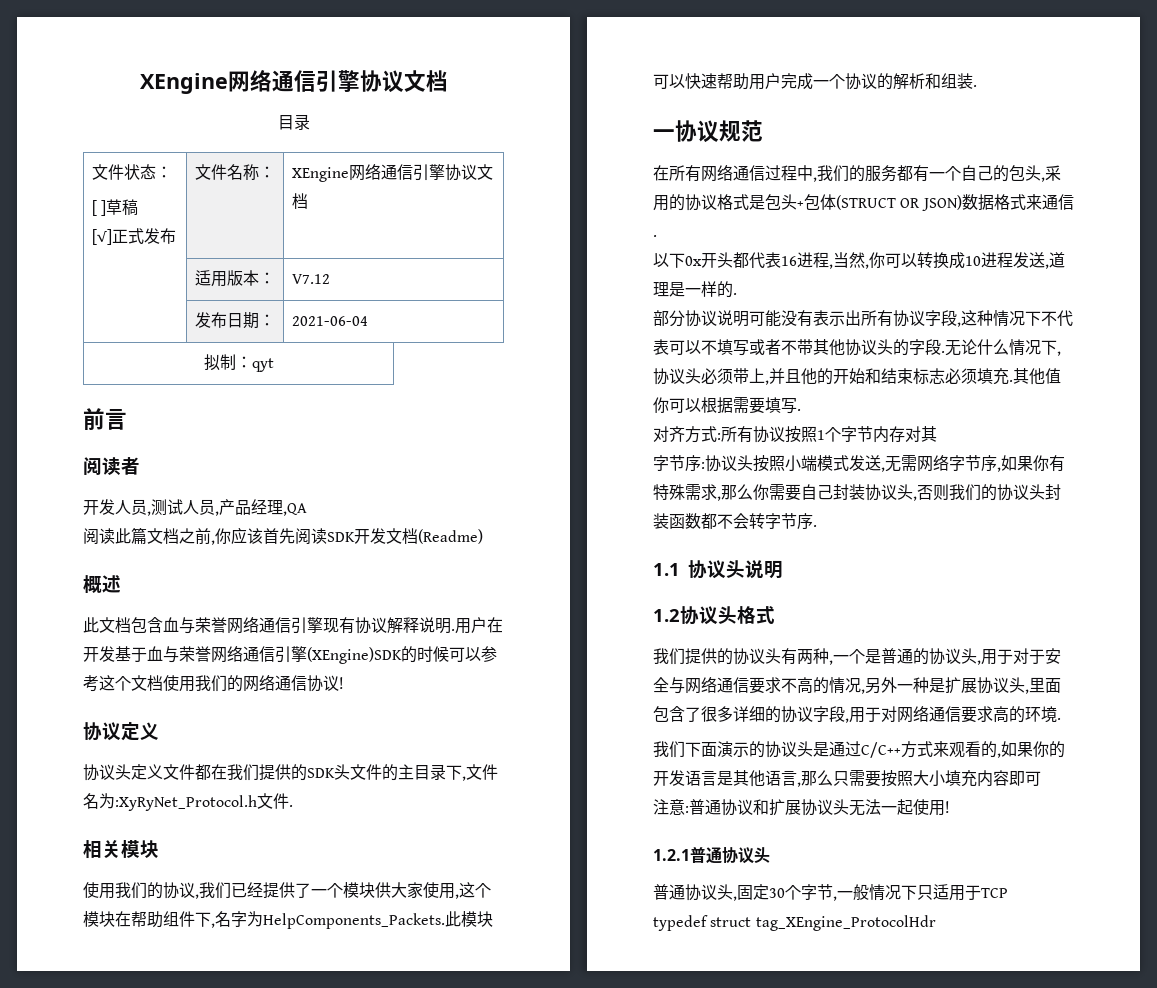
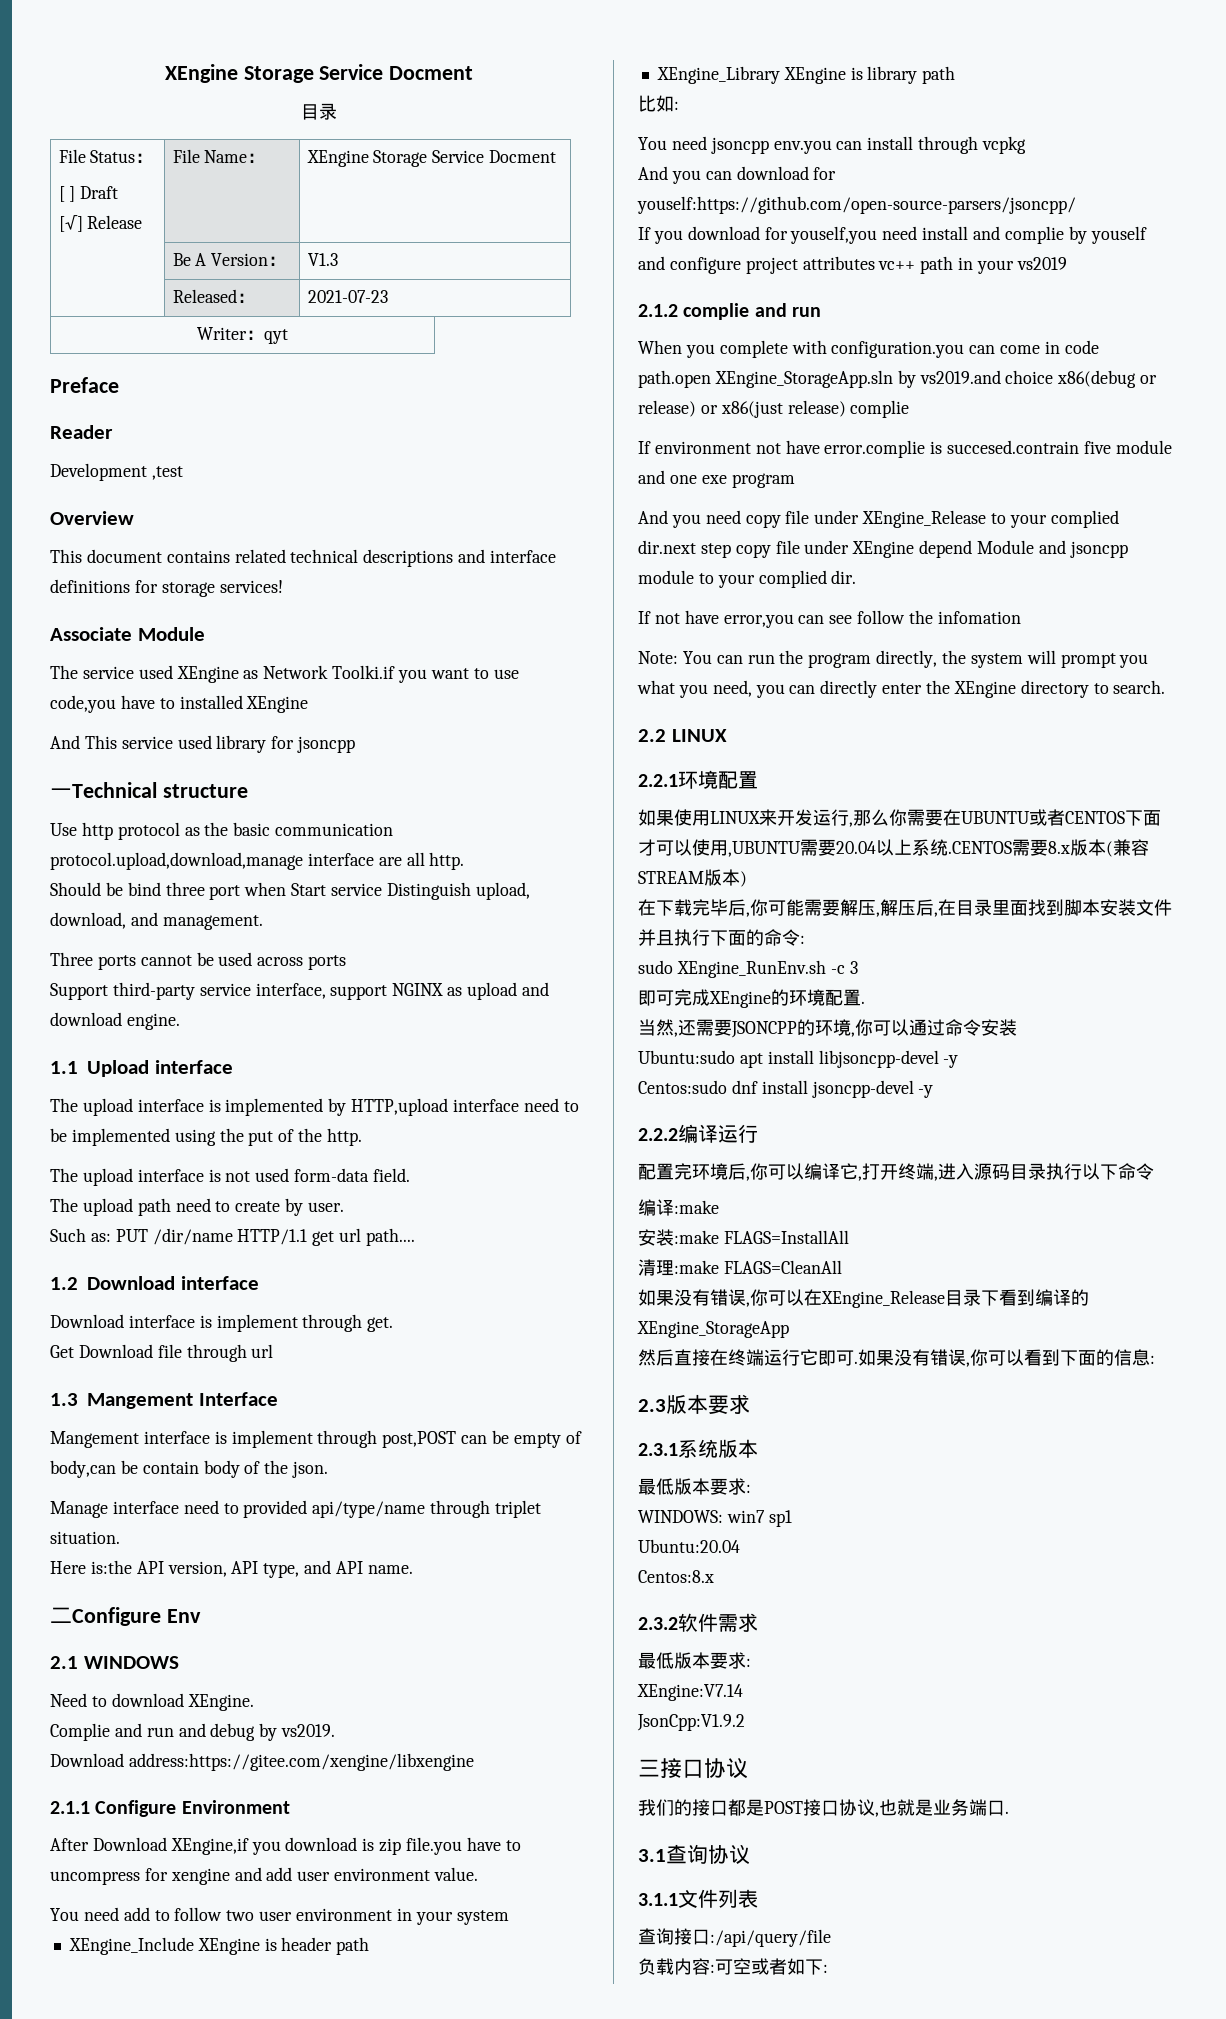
[139,69,448,94] XEngine网络通信引擎协议文档 -> [164,64,474,83] XEngine Storage Service Docment
[91,164,156,180] 文件状态 -> [58,149,136,163] File Status
[105,199,138,215] 草稿 -> [80,186,119,199] Draft
[111,228,176,244] [194,164,275,180] [291,163,493,182] [291,193,308,209] [194,270,275,287] [291,274,330,284] [194,312,275,329] [291,316,368,326] [203,354,236,371] 正式发布 | 文件名称： | XEngine网络通信引擎协议文档 // | 适用版本： | V7.12 // | 发布日期： | 2021-06-04 // 拟制 -> [87,215,143,229] [172,149,266,163] [306,150,557,167] [172,253,287,266] [307,253,338,266] [172,289,255,303] [307,290,388,303] [197,327,247,340] Release | File Name： | XEngine Storage Service Docment // | Be A Version： | V1.3 // | Released： | 2021-07-23 // Writer
[83,408,127,430] [83,457,140,476] [83,499,307,516] [83,527,483,545] [83,575,121,594] [83,616,503,634] [83,645,497,664] [83,674,344,692] [83,722,159,741] [83,764,498,781] [83,793,293,811] [83,840,159,859] [83,882,491,899] [83,911,493,929] [653,73,977,90] [653,120,763,143] [653,164,1061,182] [653,194,1074,211] [653,235,657,237] [653,252,1065,269] [653,281,737,298] [653,310,1073,327] [653,339,1061,356] [653,368,1061,385] [653,397,801,414] [653,426,937,443] [653,454,1065,472] [653,484,1061,501] [653,513,817,530] [653,560,783,579] [653,606,775,625] [653,648,1061,665] [653,676,1061,694] [653,705,1061,723] [653,741,1065,758] [653,770,1041,787] [653,799,950,816] [653,846,770,864] [653,884,1008,901] [653,915,936,931] 前言 // 阅读者 // 开发人员,测试人员,产品经理,QA // 阅读此篇文档之前,你应该首先阅读SDK开发文档(Readme) // 概述 // 此文档包含血与荣誉网络通信引擎现有协议解释说明.用户在开发基于血与荣誉网络通信引擎(XEngine)SDK的时候可以参考这个文档使用我们的网络通信协议! // 协议定义 // 协议头定义文件都在我们提供的SDK头文件的主目录下,文件名为:XyRyNet_Protocol.h文件. // 相关模块 // 使用我们的协议,我们已经提供了一个模块供大家使用,这个模块在帮助组件下,名字为HelpComponents_Packets.此模块可以快速帮助用户完成一个协议的解析和组装. // 一协议规范 // 在所有网络通信过程中,我们的服务都有一个自己的包头,采用的协议格式是包头+包体(STRUCT OR JSON)数据格式来通信. // 以下0x开头都代表16进程,当然,你可以转换成10进程发送,道理是一样的. // 部分协议说明可能没有表示出所有协议字段,这种情况下不代表可以不填写或者不带其他协议头的字段.无论什么情况下,协议头必须带上,并且他的开始和结束标志必须填充.其他值你可以根据需要填写. // 对齐方式:所有协议按照1个字节内存对其 // 字节序:协议头按照小端模式发送,无需网络字节序,如果你有特殊需求,那么你需要自己封装协议头,否则我们的协议头封装函数都不会转字节序. // 1.1协议头说明 // 1.2协议头格式 // 我们提供的协议头有两种,一个是普通的协议头,用于对于安全与网络通信要求不高的情况,另外一种是扩展协议头,里面包含了很多详细的协议字段,用于对网络通信要求高的环境. // 我们下面演示的协议头是通过C/C++方式来观看的,如果你的开发语言是其他语言,那么只需要按照大小填充内容即可 // 注意:普通协议和扩展协议头无法一起使用! // 1.2.1普通协议头 // 普通协议头,固定30个字节,一般情况下只适用于TCP // typedef struct tag_XEngine_ProtocolHdr -> [50,377,119,393] [50,425,113,439] [50,463,183,481] [50,511,134,525] [50,549,557,567] [50,579,283,597] [50,627,205,641] [50,665,519,683] [50,695,309,713] [50,735,356,753] [50,782,248,798] [50,822,394,840] [50,852,465,870] [50,882,530,900] [50,912,263,930] [50,952,347,970] [50,982,549,1000] [50,1012,180,1030] [50,1060,233,1077] [50,1098,579,1116] [50,1128,363,1146] [50,1168,411,1186] [50,1198,345,1216] [50,1228,416,1246] [50,1276,259,1290] [50,1314,394,1332] [50,1344,274,1362] [50,1392,278,1409] [50,1430,582,1448] [50,1460,329,1478] [50,1500,542,1518] [50,1531,120,1544] [50,1560,413,1578] [50,1607,201,1626] [50,1656,179,1669] [50,1693,254,1711] [50,1723,336,1741] [50,1753,474,1771] [50,1800,290,1817] [50,1837,521,1855] [50,1867,479,1885] [50,1907,509,1925] [68,1937,370,1955] [656,66,956,84] [638,95,679,112] [638,136,1027,154] [638,166,837,184] [637,196,1076,214] [638,226,1147,244] [638,256,1067,274] [638,303,822,320] [638,340,1099,358] [638,370,1158,388] [638,400,910,418] [638,440,1172,458] [638,470,795,488] [638,510,1119,528] [638,540,1128,558] [638,570,857,588] [638,610,1021,628] [638,650,1149,668] [637,680,1166,698] [638,729,727,742] [638,770,758,789] [638,809,1161,827] [638,839,1149,857] [638,869,747,887] [638,899,1172,917] [638,929,805,946] [638,960,858,978] [638,989,865,1008] [638,1019,1017,1038] [638,1050,959,1068] [638,1080,934,1098] [638,1124,758,1143] [638,1163,1154,1181] [638,1199,719,1216] [638,1229,849,1246] [638,1259,842,1276] [638,1289,1089,1308] [637,1321,789,1338] [638,1349,1155,1367] [638,1394,750,1414] [638,1439,758,1458] [638,1478,751,1495] [638,1510,792,1527] [638,1539,740,1553] [638,1570,714,1583] [638,1613,758,1632] [638,1652,751,1669] [637,1684,743,1701] [637,1714,745,1731] [638,1758,748,1779] [638,1799,1009,1817] [638,1844,750,1864] [638,1889,758,1908] [638,1928,831,1947] [638,1958,828,1975] Preface // Reader // Development ,test // Overview // This document contains related technical descriptions and interface definitions for storage services! // Associate Module // The service used XEngine as Network Toolki.if you want to use code,you have to installed XEngine // And This service used library for jsoncpp // 一Technical structure // Use http protocol as the basic communication protocol.upload,download,manage interface are all http. // Should be bind three port when Start service Distinguish upload, download, and management. // Three ports cannot be used across ports // Support third-party service interface, support NGINX as upload and download engine. // 1.1 Upload interface // The upload interface is implemented by HTTP,upload interface need to be implemented using the put of the http. // The upload interface is not used form-data field. // The upload path need to create by user. // Such as: PUT /dir/name HTTP/1.1 get url path.... // 1.2 Download interface // Download interface is implement through get. // Get Download file through url // 1.3 Mangement Interface // Mangement interface is implement through post,POST can be empty of body,can be contain body of the json. // Manage interface need to provided api/type/name through triplet situation. // Here is:the API version, API type, and API name. // 二Configure Env // 2.1 WINDOWS // Need to download XEngine. // Complie and run and debug by vs2019. // Download address:https://gitee.com/xengine/libxengine // 2.1.1 Configure Environment // After Download XEngine,if you download is zip file.you have to uncompress for xengine and add user environment value. // You need add to follow two user environment in your system // XEngine_Include XEngine is header path // XEngine_Library XEngine is library path // 比如: // You need jsoncpp env.you can install through vcpkg // And you can download for youself:https://github.com/open-source-parsers/jsoncpp/ // If you download for youself,you need install and complie by youself and configure project attributes vc++ path in your vs2019 // 2.1.2 complie and run // When you complete with configuration.you can come in code path.open XEngine_StorageApp.sln by vs2019.and choice x86(debug or release) or x86(just release) complie // If environment not have error.complie is succesed.contrain five module and one exe program // And you need copy file under XEngine_Release to your complied dir.next step copy file under XEngine depend Module and jsoncpp module to your complied dir. // If not have error,you can see follow the infomation // Note: You can run the program directly, the system will prompt you what you need, you can directly enter the XEngine directory to search. // 2.2 LINUX // 2.2.1环境配置 // 如果使用LINUX来开发运行,那么你需要在UBUNTU或者CENTOS下面才可以使用,UBUNTU需要20.04以上系统.CENTOS需要8.x版本(兼容STREAM版本) // 在下载完毕后,你可能需要解压,解压后,在目录里面找到脚本安装文件并且执行下面的命令: // sudo XEngine_RunEnv.sh -c 3 // 即可完成XEngine的环境配置. // 当然,还需要JSONCPP的环境,你可以通过命令安装 // Ubuntu:sudo apt install libjsoncpp-devel -y // Centos:sudo dnf install jsoncpp-devel -y // 2.2.2编译运行 // 配置完环境后,你可以编译它,打开终端,进入源码目录执行以下命令 // 编译:make // 安装:make FLAGS=InstallAll // 清理:make FLAGS=CleanAll // 如果没有错误,你可以在XEngine_Release目录下看到编译的XEngine_StorageApp // 然后直接在终端运行它即可.如果没有错误,你可以看到下面的信息: // 2.3版本要求 // 2.3.1系统版本 // 最低版本要求: // WINDOWS: win7 sp1 // Ubuntu:20.04 // Centos:8.x // 2.3.2软件需求 // 最低版本要求: // XEngine:V7.14 // JsonCpp:V1.9.2 // 三接口协议 // 我们的接口都是POST接口协议,也就是业务端口. // 3.1查询协议 // 3.1.1文件列表 // 查询接口:/api/query/file // 负载内容:可空或者如下:

